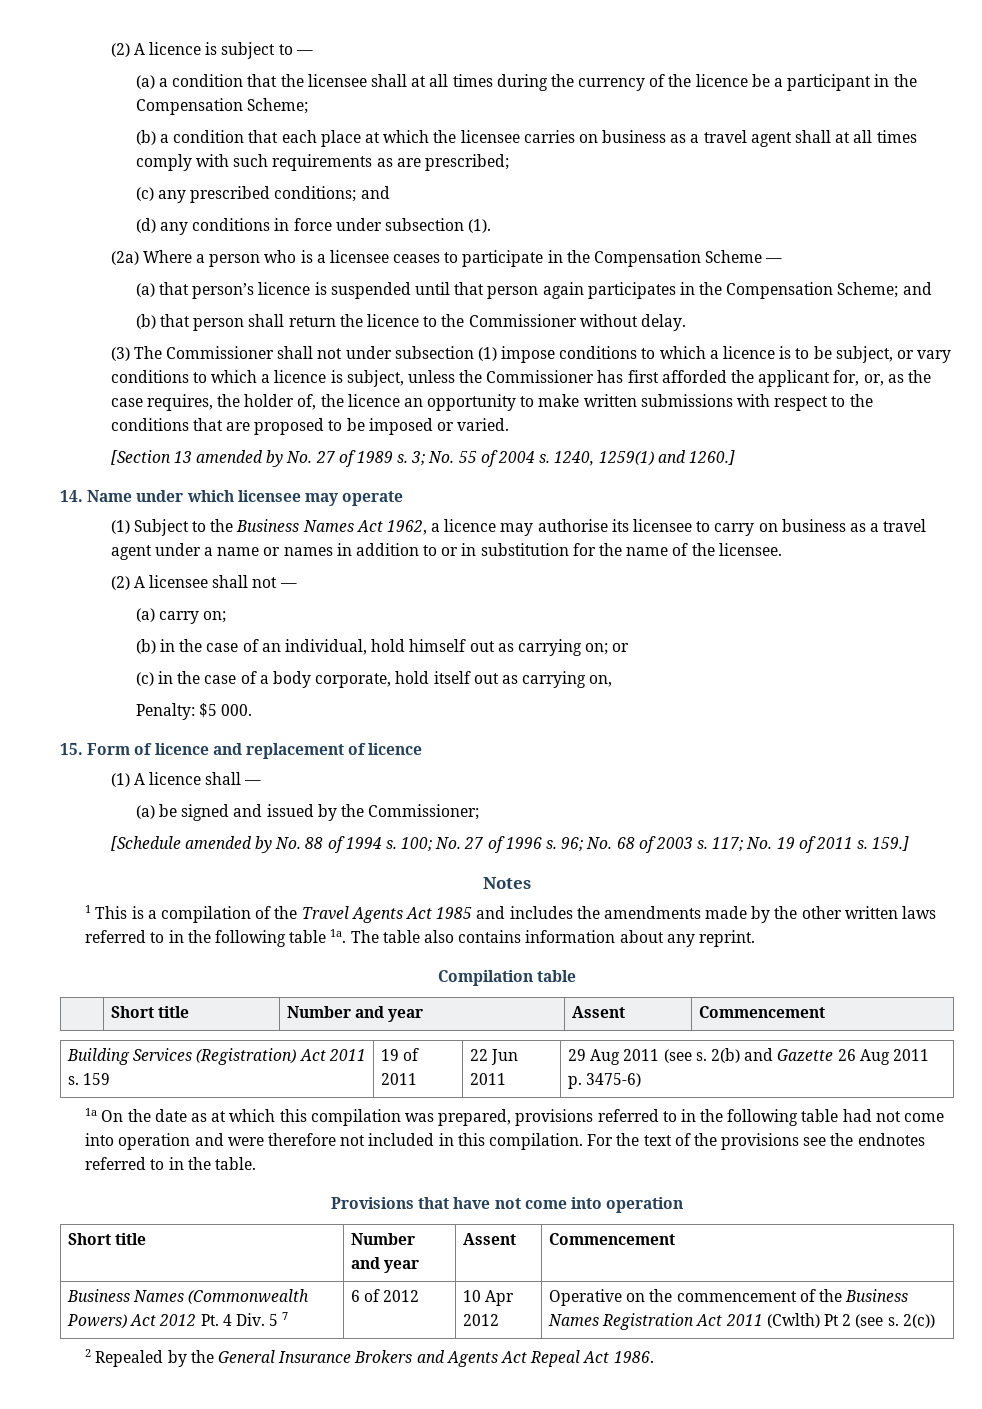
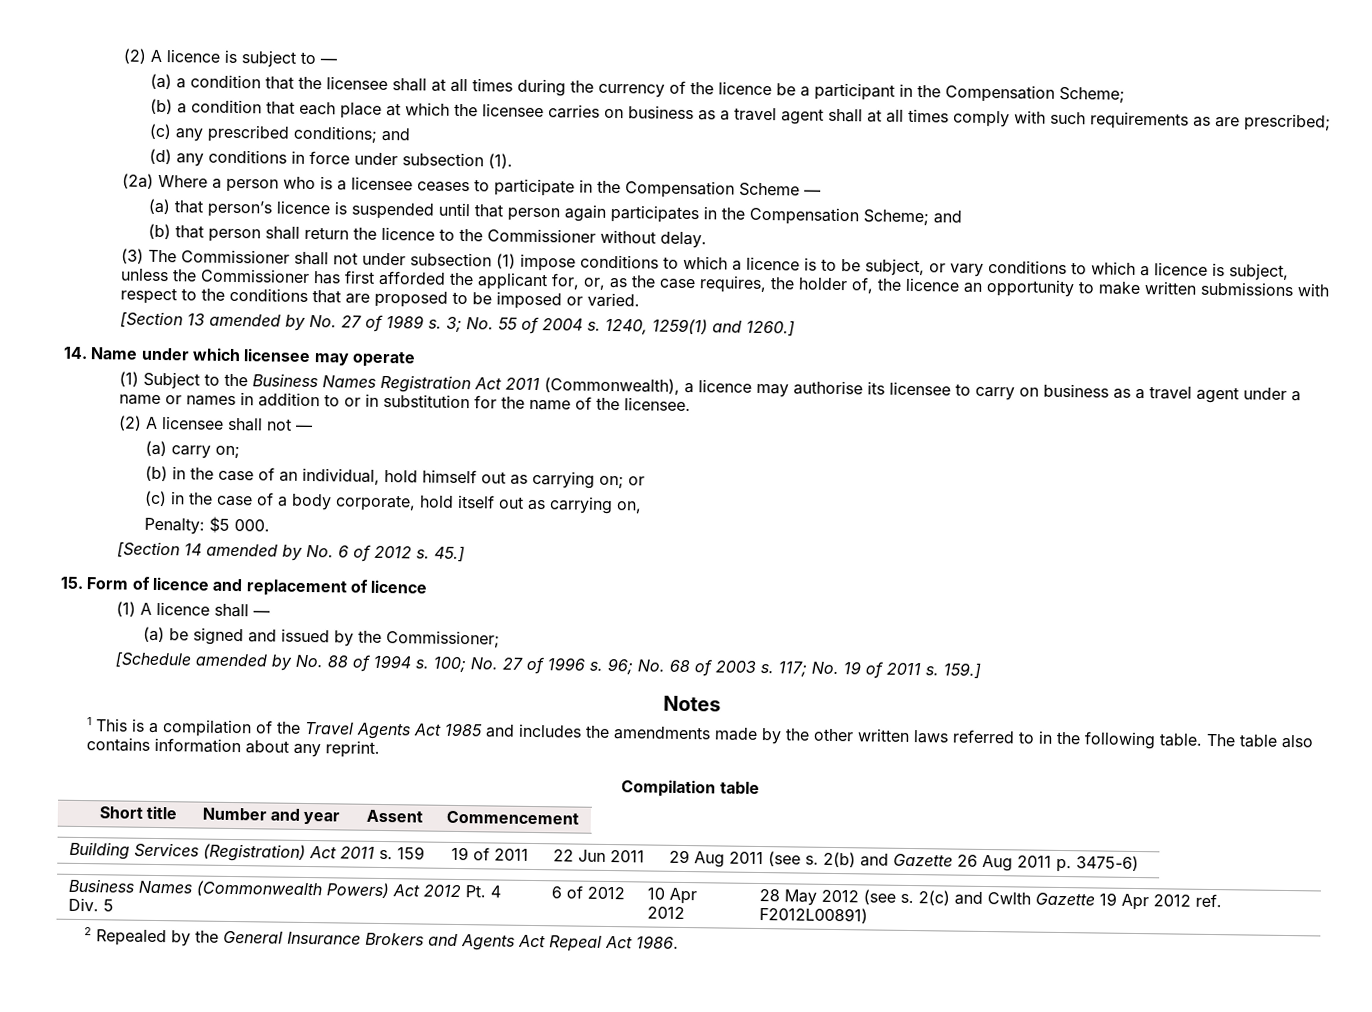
[356,520,427,535] Act 1962, -> [379,374,680,395] Registration Act 2011 (Commonwealth),
(253, 710) none -> [116,541,465,563] // [Section 14 amended by No. 6 of 2012 s. 45.]
[289,929,347,943] table 1a. -> [1158,733,1203,747] table.
[85,1108,944,1126] [85,1133,925,1150] [85,1157,257,1170] [330,1197,684,1213] [68,1233,147,1245] [351,1233,416,1245] [351,1257,420,1273] [463,1233,517,1245] [549,1233,676,1245] // 1a On the date as at which this compilation was prepared, provisions referred to in the following table had not come into operation and were therefore not included in this compilation. For the text of the provisions see the endnotes referred to in the table. // Provisions that have not come into operation // Short title | Number and year | Assent | Commencement -> (1139, 863) none
[282,1312,289,1320] 7 -> (114, 905) none
[549,1289,909,1306] [548,1313,935,1330] Operative on the commencement of the Business Names Registration Act 2011 (Cwlth) Pt 2 (see s. 2(c)) -> [758,889,1222,911] [758,906,868,924] 28 May 2012 (see s. 2(c) and Cwlth Gazette 19 Apr 2012 ref. F2012L00891)

